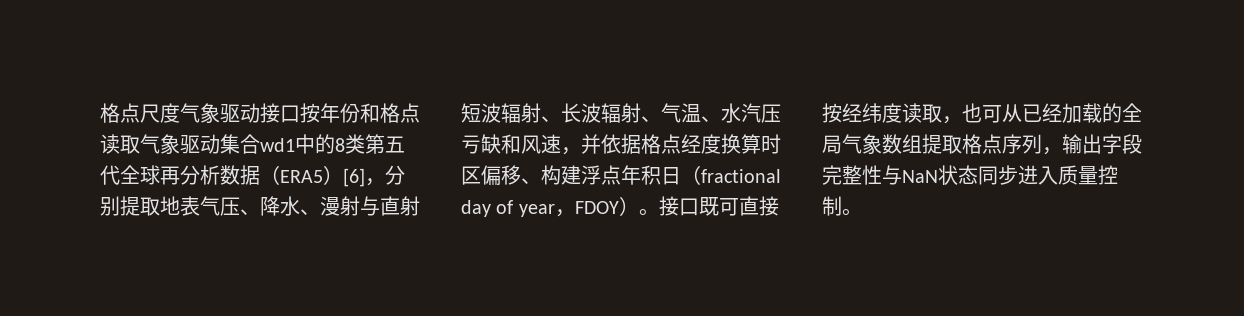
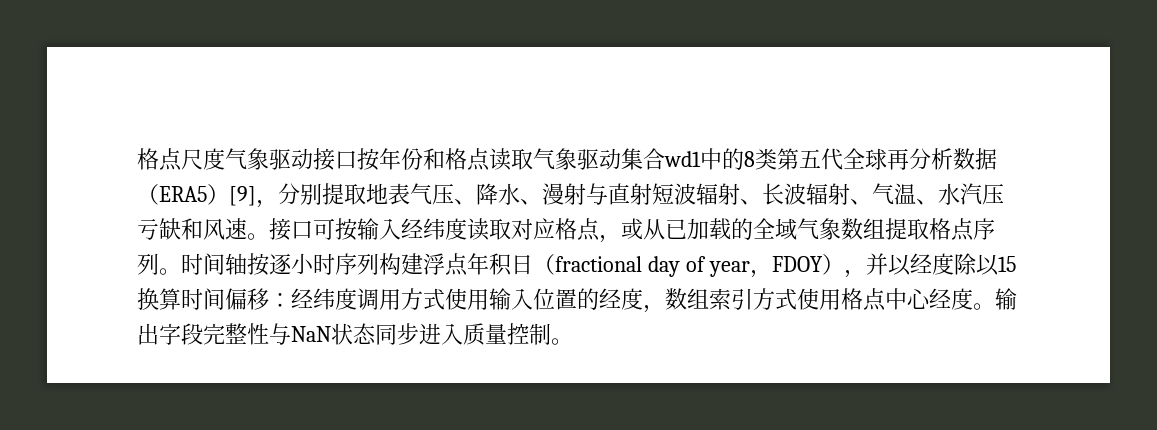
[343,168,365,187] [6] -> [229,186,256,206] [9]
[561,134,781,155] [461,165,541,186] ，并依据格点经度换算时区偏移、 -> [247,218,995,243] [137,253,379,276] 。接口可按输入经纬度读取对应格点，或从已加载的全域气象数组提取格点序列。时间轴按逐小时序列
[638,196,779,216] [822,103,1142,124] [822,134,1062,155] 。接口既可直接按经纬度读取，也可从已经加载的全局气象数组提取格点序列， -> [843,253,1016,278] [137,288,995,313] ，并以经度除以15换算时间偏移：经纬度调用方式使用输入位置的经度，数组索引方式使用格点中心经度。

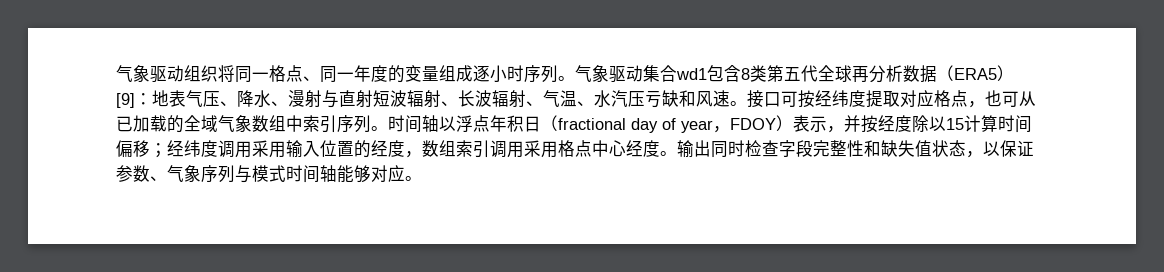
[137,148,533,171] 格点尺度气象驱动接口按年份和格点读取 -> [116,65,575,83] 气象驱动组织将同一格点、同一年度的变量组成逐小时序列。
[700,148,744,170] 中的 -> [707,65,741,82] 包含
[256,183,366,208] ，分别提取 -> [135,93,152,105] ：
[357,218,489,241] 输入经纬度读 -> [815,90,883,108] 经纬度提
[621,218,643,240] 或 -> [985,90,1019,107] 也可
[885,218,974,241] 提取格点 -> [286,115,337,133] 中索引
[247,253,423,276] 按逐小时序列构建 -> [439,116,456,131] 以
[843,253,911,278] ，并以 -> [793,115,878,133] 表示，并按
[137,288,159,310] 换 -> [964,115,981,132] 计
[269,293,291,307] ： -> [150,143,167,158] ；
[401,288,467,310] 方式使 -> [252,140,269,157] 采
[753,288,819,310] 方式使 -> [490,140,541,158] 调用采
(159, 334) none -> [711,140,779,158] 同时检查
[269,323,551,345] 与NaN状态同步进入质量控制 -> [864,140,1034,158] [116,165,405,183] 和缺失值状态，以保证参数、气象序列与模式时间轴能够对应

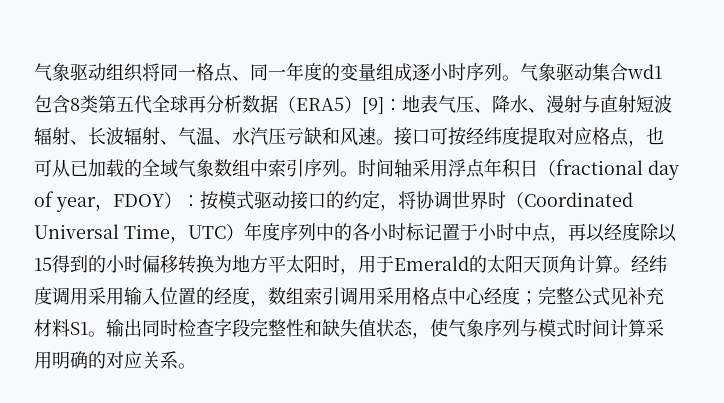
[439,116,456,131] 以 -> [412,159,448,177] 采用
[793,115,1032,133] [116,140,167,158] 表示，并按经度除以15计算时间偏移； -> [182,190,633,211] [34,222,677,243] [34,255,631,275] ：按模式驱动接口的约定，将协调世界时（Coordinated Universal Time，UTC）年度序列中的各小时标记置于小时中点，再以经度除以15得到的小时偏移转换为地方平太阳时，用于Emerald的太阳天顶角计算。
(660, 148) none -> [520,286,664,306] [34,319,88,337] ；完整公式见补充材料S1
[983,140,1034,157] [116,165,167,182] 以保证参数、 -> [430,319,448,337] 使
[320,165,405,183] 轴能够对应 -> [610,319,664,337] [34,351,178,369] 计算采用明确的对应关系

